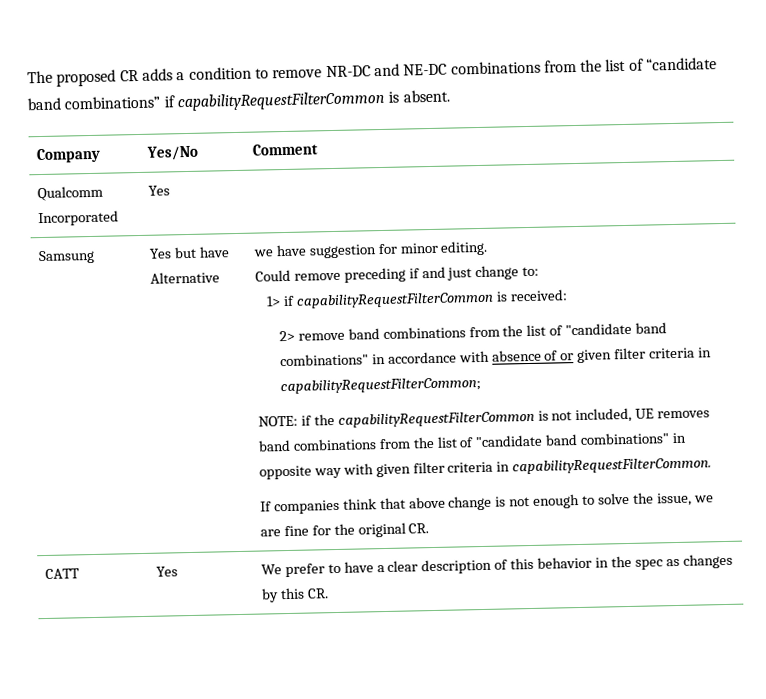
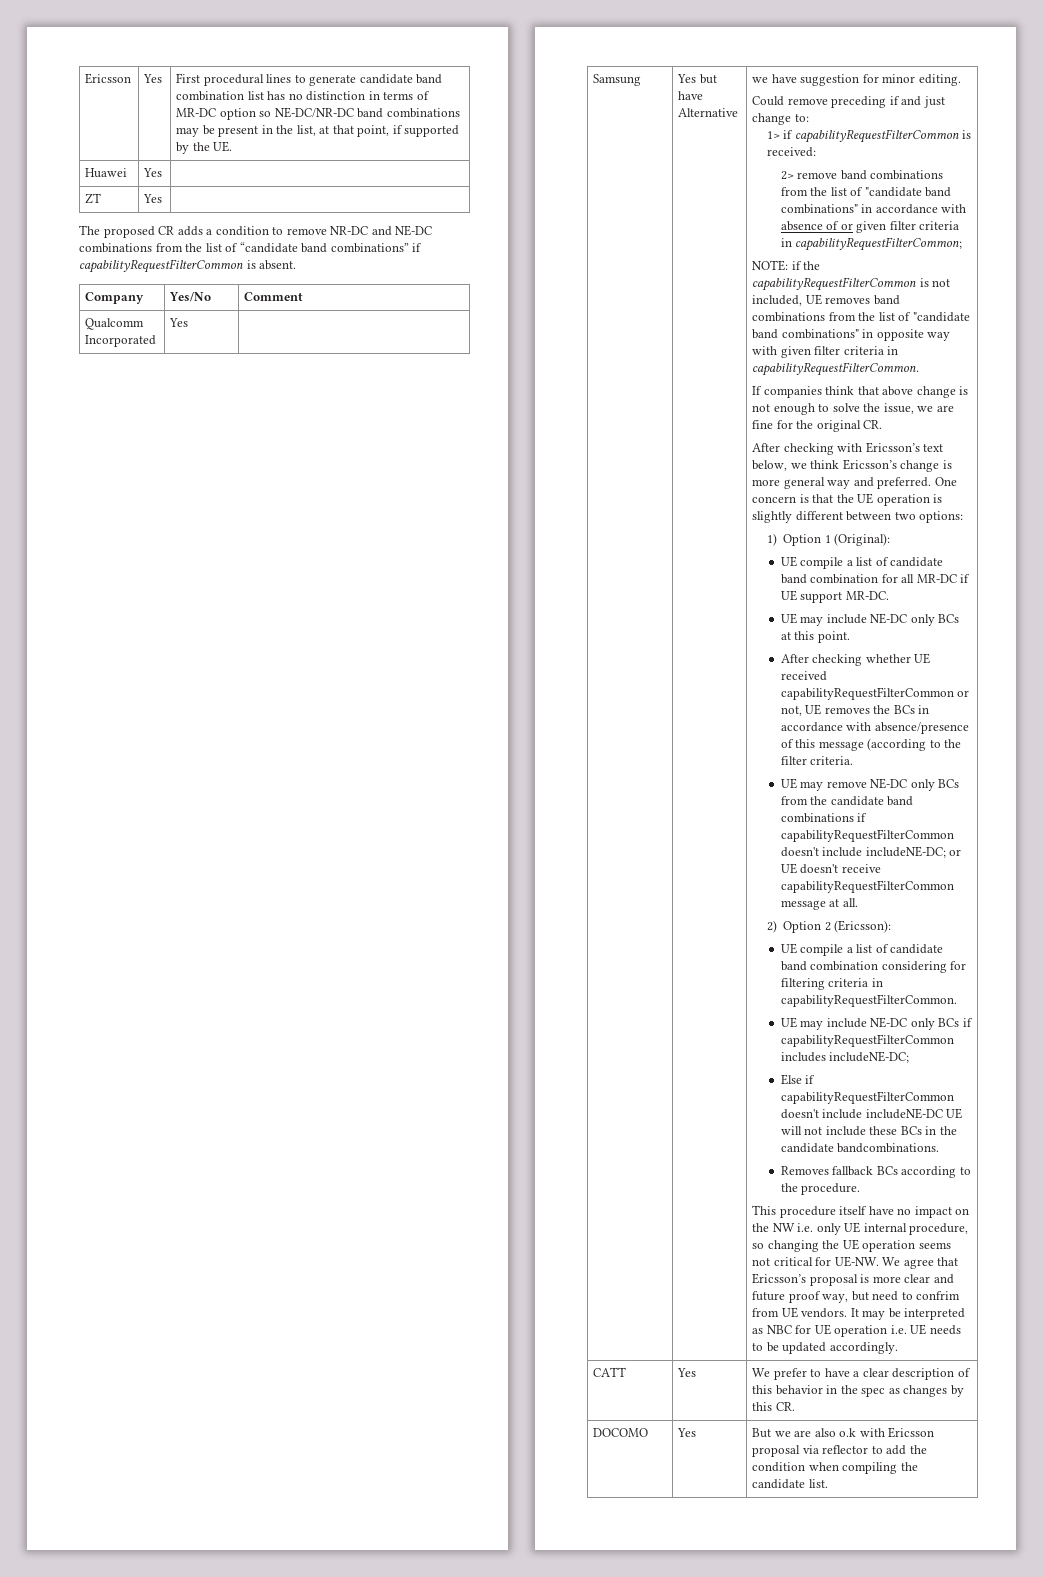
(27, 77) none -> [85,73,132,84] [143,74,163,83] [176,73,443,86] [176,91,430,101] [176,107,460,120] [176,125,460,137] [176,141,233,154] [85,168,128,178] [143,168,163,177] [85,193,102,204] [143,194,163,203] Ericsson | Yes | First procedural lines to generate candidate band combination list has no distinction in terms of MR-DC option so NE-DC/NR-DC band combinations may be present in the list, at that point, if supported by the UE. // Huawei | Yes | // ZT | Yes | //
(430, 528) none -> [752,442,944,455] [752,459,952,472] [752,477,957,489] [752,493,943,506] [752,511,964,523] [766,533,891,546] [780,556,944,569] [780,574,971,584] [780,590,889,603] [780,613,960,626] [780,631,850,643] [780,653,931,666] [780,671,827,681] [780,687,970,700] [780,704,930,716] [780,722,969,734] [780,738,962,751] [780,756,854,765] [780,778,960,791] [780,796,914,806] [780,813,868,823] [780,829,954,842] [780,846,962,858] [780,863,881,874] [780,880,954,893] [780,898,858,910] [766,920,892,933] [780,943,944,956] [780,961,967,973] [780,978,883,990] [780,994,957,1007] [780,1017,973,1030] [780,1034,954,1047] [780,1051,910,1063] [780,1074,816,1085] [780,1091,954,1104] [780,1108,963,1119] [780,1126,957,1136] [780,1143,940,1153] [780,1166,971,1178] [780,1183,861,1195] [752,1205,970,1218] [752,1222,969,1235] [752,1239,951,1252] [752,1256,959,1269] [752,1273,954,1286] [752,1291,961,1303] [752,1307,966,1320] [752,1324,961,1337] [752,1342,898,1354] // After checking with Ericsson’s text below, we think Ericsson’s change is more general way and preferred. One concern is that the UE operation is slightly different between two options: // 1) Option 1 (Original): // UE compile a list of candidate band combination for all MR-DC if UE support MR-DC. // UE may include NE-DC only BCs at this point. // After checking whether UE received capabilityRequestFilterCommon or not, UE removes the BCs in accordance with absence/presence of this message (according to the filter criteria. // UE may remove NE-DC only BCs from the candidate band combinations if capabilityRequestFilterCommon doesn't include includeNE-DC; or UE doesn't receive capabilityRequestFilterCommon message at all. // 2) Option 2 (Ericsson): // UE compile a list of candidate band combination considering for filtering criteria in capabilityRequestFilterCommon. // UE may include NE-DC only BCs if capabilityRequestFilterCommon includes includeNE-DC; // Else if capabilityRequestFilterCommon doesn't include includeNE-DC UE will not include these BCs in the candidate bandcombinations. // Removes fallback BCs according to the procedure. // This procedure itself have no impact on the NW i.e. only UE internal procedure, so changing the UE operation seems not critical for UE-NW. We agree that Ericsson’s proposal is more clear and future proof way, but need to confrim from UE vendors. It may be interpreted as NBC for UE operation i.e. UE needs to be updated accordingly.
(329, 593) none -> [593,1428,649,1437] [677,1428,697,1437] [752,1427,935,1438] [752,1445,927,1457] [752,1462,918,1474] [752,1479,828,1489] // DOCOMO | Yes | But we are also o.k with Ericsson proposal via reflector to add the condition when compiling the candidate list.

